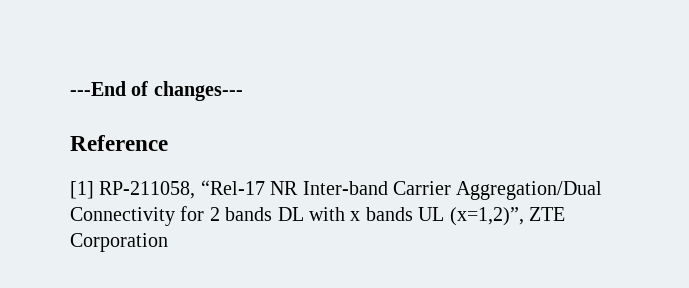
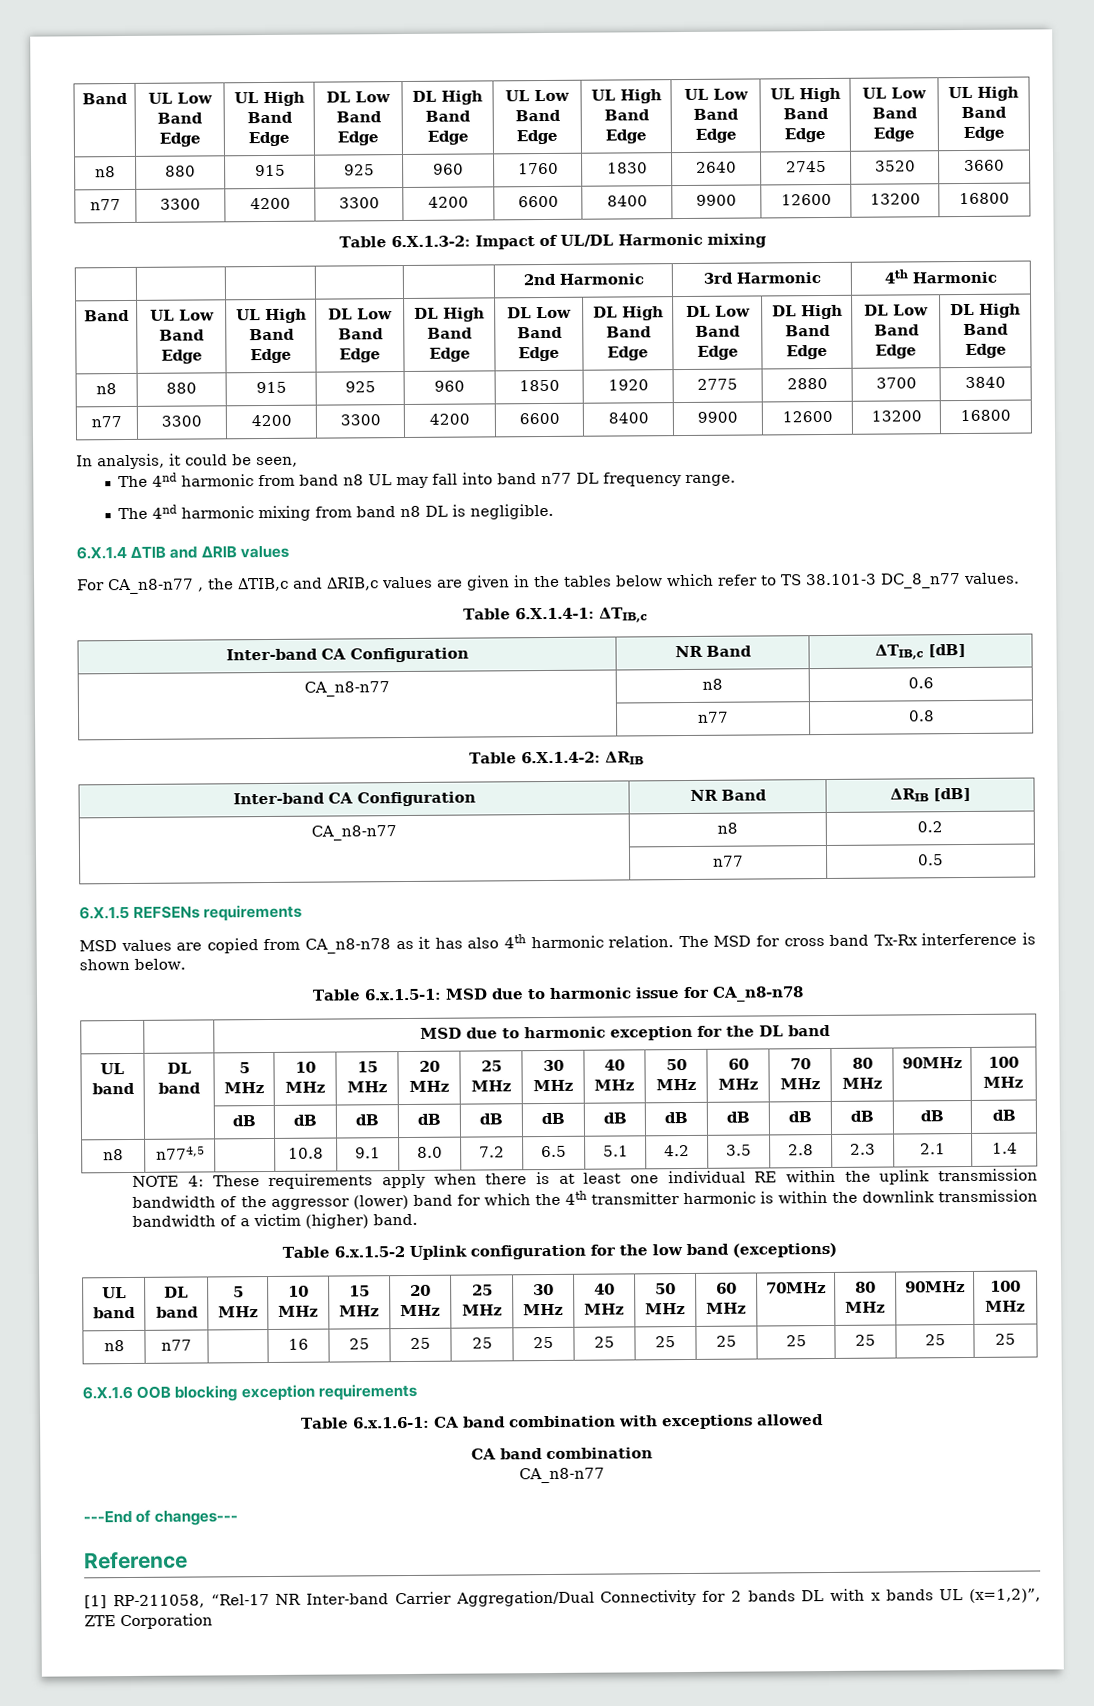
(70, 88) none -> [82,92,128,105] [147,92,213,104] [157,112,203,124] [158,132,201,147] [233,91,305,107] [246,111,293,124] [248,131,290,147] [326,91,391,103] [335,111,382,123] [337,131,379,146] [412,90,483,105] [425,110,471,122] [426,130,469,145] [505,89,570,102] [514,109,561,122] [516,129,558,145] [590,89,662,104] [603,109,650,121] [605,129,647,144] [683,88,749,101] [693,108,739,120] [694,128,737,143] [769,87,841,103] [782,107,829,120] [784,127,826,143] [862,87,927,99] [871,107,918,119] [873,127,915,142] [948,86,1019,101] [961,106,1007,119] [962,126,1005,142] [95,166,116,178] [165,165,196,177] [254,164,286,177] [343,164,375,176] [433,163,464,175] [517,162,559,175] [606,162,648,174] [696,161,737,173] [785,160,827,173] [874,160,916,172] [964,159,1005,171] [90,199,121,211] [160,198,201,210] [249,197,291,210] [338,197,380,209] [428,196,469,208] [517,195,559,208] [606,195,648,207] [696,194,737,206] [780,193,832,206] [869,193,921,205] [959,192,1010,205] [339,233,767,250] [522,273,644,286] [702,272,821,284] [884,269,997,284] [84,309,130,322] [149,309,215,321] [159,329,205,341] [160,349,203,364] [235,308,307,324] [248,328,295,341] [250,348,292,364] [328,308,393,320] [337,328,384,340] [339,348,381,363] [414,307,485,322] [427,327,473,339] [428,347,471,362] [507,306,572,319] [516,326,563,339] [518,346,560,362] [592,306,664,321] [605,326,652,338] [607,346,649,361] [685,305,751,317] [695,325,741,337] [696,345,739,360] [771,304,843,320] [784,324,831,337] [786,344,828,360] [864,304,929,316] [873,324,920,336] [875,344,917,359] [950,303,1021,318] [963,323,1009,336] [964,343,1007,359] [96,383,117,395] [166,382,197,394] [255,381,287,394] [344,381,376,393] [434,380,465,392] [518,379,560,392] [607,379,649,391] [697,378,738,390] [786,377,828,390] [875,377,917,389] [965,376,1006,388] [91,416,122,428] [161,415,202,427] [250,414,292,427] [339,414,381,426] [429,413,470,425] [518,412,560,425] [607,412,649,424] [697,411,738,423] [781,410,833,423] [870,410,922,422] [960,409,1011,422] [76,453,298,470] [118,472,737,489] [118,503,555,522] [76,545,289,560] [77,572,1020,595] [463,607,648,623] [225,647,469,663] [674,645,752,658] [875,643,966,660] [304,681,390,697] [702,678,723,690] [907,677,934,689] [697,711,729,723] [907,710,935,722] [469,751,644,765] [232,791,476,807] [689,789,767,801] [889,787,971,802] [311,825,397,841] [717,822,738,834] [917,821,943,833] [713,855,744,867] [918,854,944,866] [79,904,303,922] [79,932,1037,954] [79,958,186,971] [312,986,804,1002] [420,1024,831,1041] [100,1063,125,1075] [91,1082,135,1095] [166,1062,192,1074] [158,1082,201,1094] [238,1062,250,1074] [223,1082,265,1094] [294,1061,316,1073] [284,1081,326,1093] [356,1061,378,1073] [346,1081,388,1093] [418,1060,440,1072] [408,1080,450,1092] [480,1060,502,1072] [470,1080,512,1092] [542,1059,564,1072] [532,1079,574,1092] [604,1059,625,1071] [594,1079,635,1091] [665,1059,687,1071] [655,1078,697,1091] [727,1058,749,1070] [717,1078,759,1090] [789,1058,811,1070] [779,1078,821,1090] [851,1057,873,1069] [841,1077,883,1089] [901,1057,963,1069] [988,1056,1019,1068] [983,1076,1024,1088] [232,1115,256,1127] [293,1114,317,1126] [355,1114,379,1126] [417,1113,441,1125] [479,1113,503,1125] [541,1112,565,1125] [602,1112,627,1124] [664,1111,688,1124] [726,1111,750,1123] [788,1111,812,1123] [850,1110,874,1122] [920,1110,944,1122] [991,1109,1016,1121] [103,1149,124,1161] [155,1146,205,1160] [288,1147,324,1159] [355,1147,381,1159] [417,1146,443,1158] [479,1146,505,1158] [541,1145,567,1158] [602,1145,629,1157] [664,1144,690,1157] [726,1144,752,1156] [788,1144,814,1156] [850,1143,876,1155] [920,1143,946,1155] [991,1142,1018,1154] [132,1168,1038,1190] [132,1189,1039,1210] [132,1213,419,1229] [282,1242,837,1260] [101,1287,127,1299] [93,1306,136,1319] [164,1286,189,1298] [155,1306,199,1318] [232,1286,244,1298] [217,1306,259,1318] [288,1285,309,1297] [278,1305,319,1317] [349,1285,370,1297] [339,1305,380,1317] [410,1284,431,1296] [400,1304,441,1317] [471,1284,493,1296] [461,1304,503,1316] [533,1283,554,1296] [523,1303,564,1316] [594,1283,615,1295] [584,1303,625,1315] [655,1283,676,1295] [645,1303,686,1315] [716,1282,737,1294] [706,1302,747,1314] [765,1282,827,1294] [855,1281,876,1293] [845,1301,886,1313] [904,1281,966,1293] [990,1280,1021,1292] [985,1300,1026,1312] [103,1340,125,1352] [161,1339,192,1351] [288,1338,309,1350] [349,1338,370,1350] [410,1337,431,1349] [471,1337,493,1349] [533,1336,554,1349] [594,1336,615,1348] [655,1336,676,1348] [716,1335,737,1347] [785,1335,807,1347] [855,1334,876,1346] [924,1334,946,1346] [995,1333,1016,1345] [82,1383,417,1402] [300,1414,824,1430] [470,1447,653,1460] [518,1467,605,1484] Band | UL Low Band Edge | UL High Band Edge | DL Low Band Edge | DL High Band Edge | UL Low Band Edge | UL High Band Edge | UL Low Band Edge | UL High Band Edge | UL Low Band Edge | UL High Band Edge // n8 | 880 | 915 | 925 | 960 | 1760 | 1830 | 2640 | 2745 | 3520 | 3660 // n77 | 3300 | 4200 | 3300 | 4200 | 6600 | 8400 | 9900 | 12600 | 13200 | 16800 // Table 6.X.1.3-2: Impact of UL/DL Harmonic mixing // | | | | | 2nd Harmonic | 3rd Harmonic | 4th Harmonic // Band | UL Low Band Edge | UL High Band Edge | DL Low Band Edge | DL High Band Edge | DL Low Band Edge | DL High Band Edge | DL Low Band Edge | DL High Band Edge | DL Low Band Edge | DL High Band Edge // n8 | 880 | 915 | 925 | 960 | 1850 | 1920 | 2775 | 2880 | 3700 | 3840 // n77 | 3300 | 4200 | 3300 | 4200 | 6600 | 8400 | 9900 | 12600 | 13200 | 16800 // In analysis, it could be seen, // The 4nd harmonic from band n8 UL may fall into band n77 DL frequency range. // The 4nd harmonic mixing from band n8 DL is negligible. // 6.X.1.4 ∆TIB and ∆RIB values // For CA_n8-n77 , the ∆TIB,c and ∆RIB,c values are given in the tables below which refer to TS 38.101-3 DC_8_n77 values. // Table 6.X.1.4-1: ΔTIB,c // Inter-band CA Configuration | NR Band | ΔTIB,c [dB] // CA_n8-n77 | n8 | 0.6 // | n77 | 0.8 // Table 6.X.1.4-2: ΔRIB // Inter-band CA Configuration | NR Band | ΔRIB [dB] // CA_n8-n77 | n8 | 0.2 // | n77 | 0.5 // 6.X.1.5 REFSENs requirements // MSD values are copied from CA_n8-n78 as it has also 4th harmonic relation. The MSD for cross band Tx-Rx interference is shown below. // Table 6.x.1.5-1: MSD due to harmonic issue for CA_n8-n78 // | | MSD due to harmonic exception for the DL band // UL band | DL band | 5 MHz | 10 MHz | 15 MHz | 20 MHz | 25 MHz | 30 MHz | 40 MHz | 50 MHz | 60 MHz | 70 MHz | 80 MHz | 90MHz | 100 MHz // | | dB | dB | dB | dB | dB | dB | dB | dB | dB | dB | dB | dB | dB // n8 | n774,5 | | 10.8 | 9.1 | 8.0 | 7.2 | 6.5 | 5.1 | 4.2 | 3.5 | 2.8 | 2.3 | 2.1 | 1.4 // NOTE 4: These requirements apply when there is at least one individual RE within the uplink transmission bandwidth of the aggressor (lower) band for which the 4th transmitter harmonic is within the downlink transmission bandwidth of a victim (higher) band. // Table 6.x.1.5-2 Uplink configuration for the low band (exceptions) // UL band | DL band | 5 MHz | 10 MHz | 15 MHz | 20 MHz | 25 MHz | 30 MHz | 40 MHz | 50 MHz | 60 MHz | 70MHz | 80 MHz | 90MHz | 100 MHz // n8 | n77 | | 16 | 25 | 25 | 25 | 25 | 25 | 25 | 25 | 25 | 25 | 25 | 25 // 6.X.1.6 OOB blocking exception requirements // Table 6.x.1.6-1: CA band combination with exceptions allowed // CA band combination // CA_n8-n77 //

